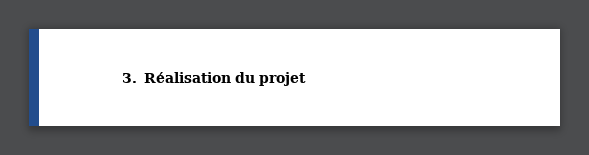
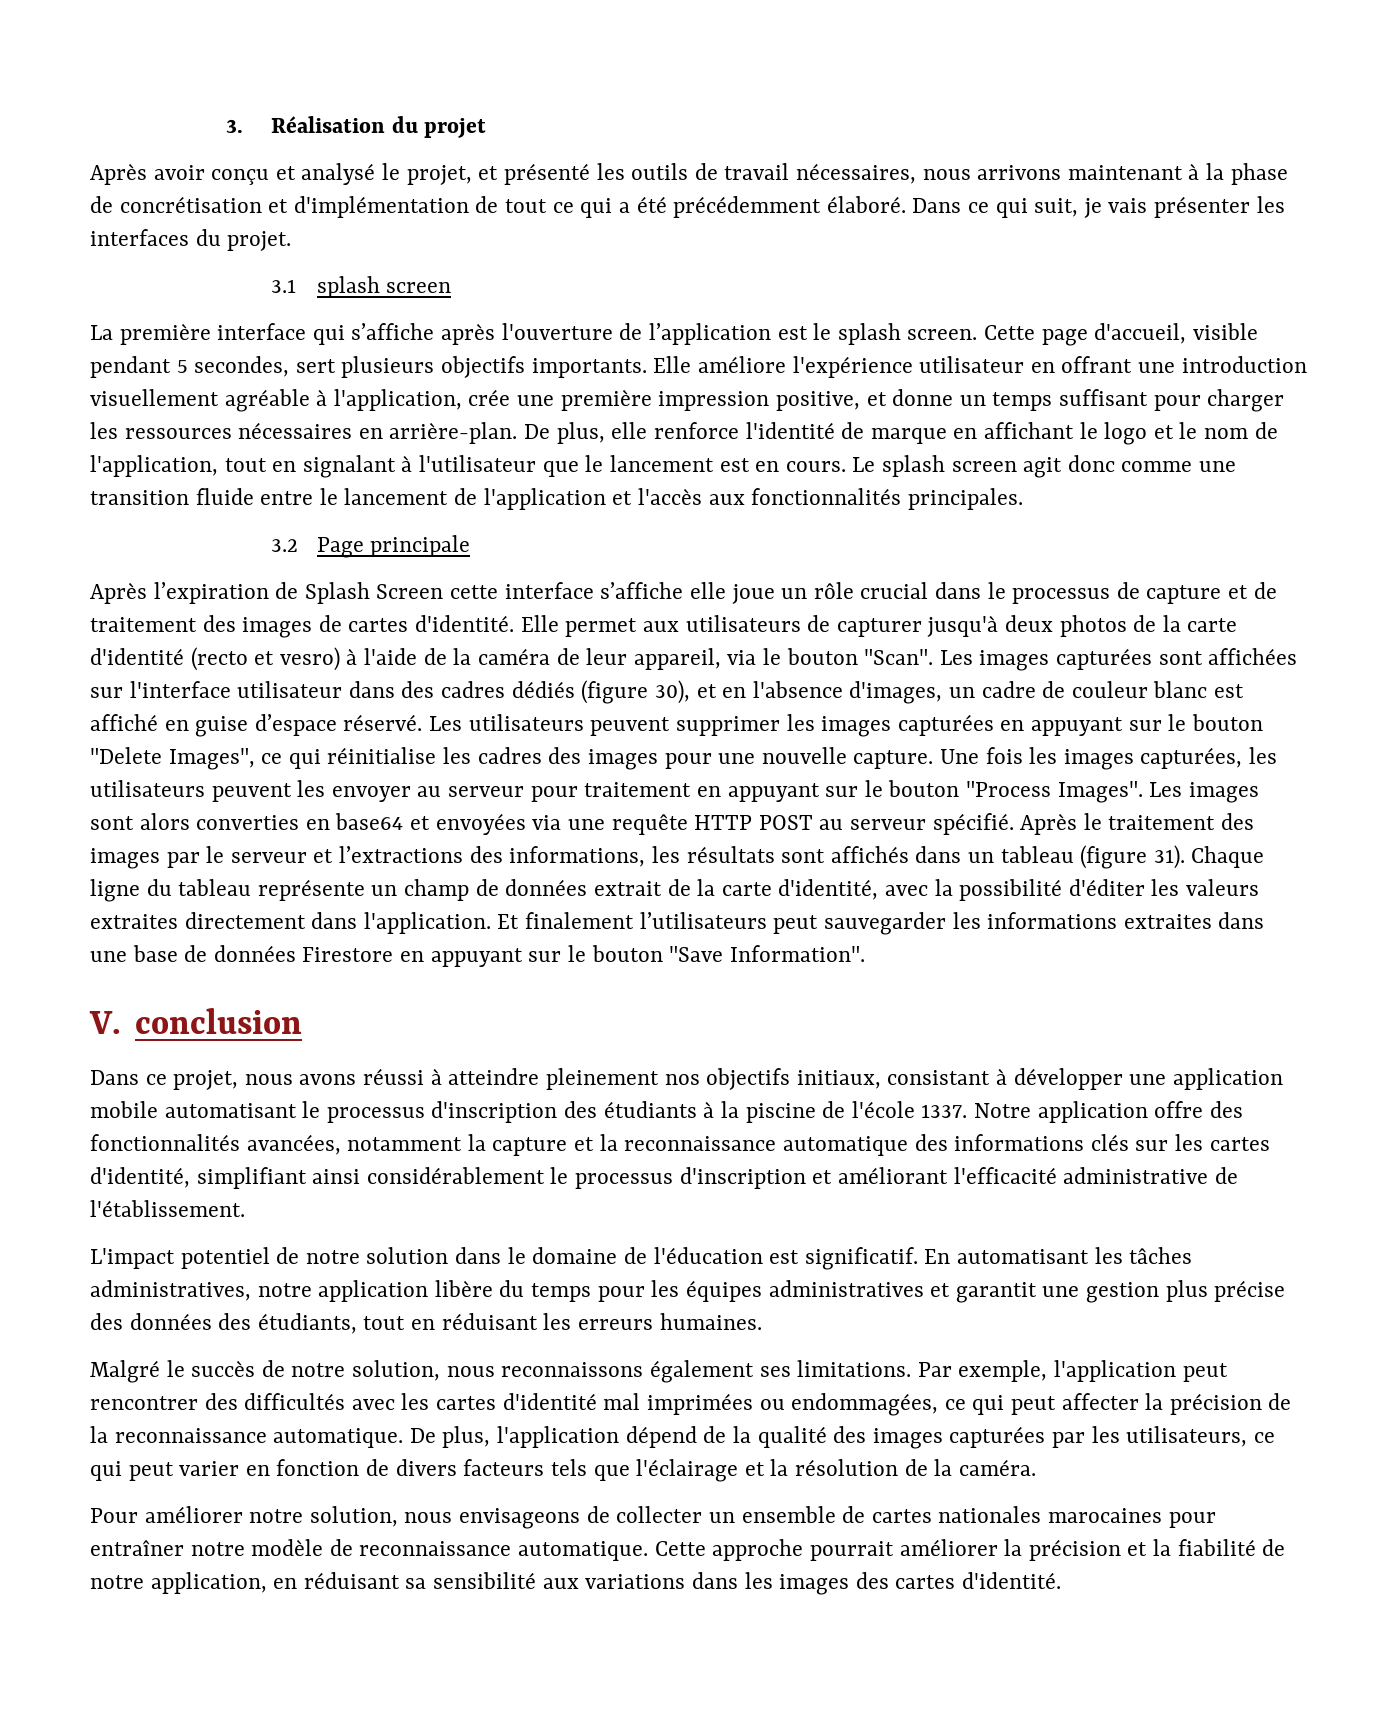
(307, 79) none -> [90,163,1288,185] [90,196,1285,218] [90,229,292,251] [271,276,452,298] [90,323,1258,346] [90,356,1307,378] [90,389,1285,412] [90,422,1278,445] [90,455,1237,478] [90,488,1023,510] [271,535,471,558] [90,582,1277,604] [90,615,1238,638] [90,647,1298,671] [90,680,1245,704] [90,714,1263,737] [90,747,1278,770] [90,780,1259,803] [90,813,1255,835] [90,845,1265,869] [90,879,1260,902] [90,912,1265,935] [90,945,865,967] [89,1008,303,1034] [90,1068,1283,1090] [90,1101,1243,1123] [90,1134,1270,1156] [90,1167,1238,1189] [90,1200,245,1217] [90,1247,1193,1270] [90,1280,1286,1303] [90,1313,762,1334] [90,1360,1228,1383] [90,1393,1292,1416] [90,1426,1275,1449] [90,1459,1036,1482] [90,1506,1216,1529] [90,1539,1286,1561] [90,1572,1061,1595] // Après avoir conçu et analysé le projet, et présenté les outils de travail nécessaires, nous arrivons maintenant à la phase de concrétisation et d'implémentation de tout ce qui a été précédemment élaboré. Dans ce qui suit, je vais présenter les interfaces du projet. // 3.1 splash screen // La première interface qui s’affiche après l'ouverture de l’application est le splash screen. Cette page d'accueil, visible pendant 5 secondes, sert plusieurs objectifs importants. Elle améliore l'expérience utilisateur en offrant une introduction visuellement agréable à l'application, crée une première impression positive, et donne un temps suffisant pour charger les ressources nécessaires en arrière-plan. De plus, elle renforce l'identité de marque en affichant le logo et le nom de l'application, tout en signalant à l'utilisateur que le lancement est en cours. Le splash screen agit donc comme une transition fluide entre le lancement de l'application et l'accès aux fonctionnalités principales. // 3.2 Page principale // Après l’expiration de Splash Screen cette interface s’affiche elle joue un rôle crucial dans le processus de capture et de traitement des images de cartes d'identité. Elle permet aux utilisateurs de capturer jusqu'à deux photos de la carte d'identité (recto et vesro) à l'aide de la caméra de leur appareil, via le bouton "Scan". Les images capturées sont affichées sur l'interface utilisateur dans des cadres dédiés (figure 30), et en l'absence d'images, un cadre de couleur blanc est affiché en guise d’espace réservé. Les utilisateurs peuvent supprimer les images capturées en appuyant sur le bouton "Delete Images", ce qui réinitialise les cadres des images pour une nouvelle capture. Une fois les images capturées, les utilisateurs peuvent les envoyer au serveur pour traitement en appuyant sur le bouton "Process Images". Les images sont alors converties en base64 et envoyées via une requête HTTP POST au serveur spécifié. Après le traitement des images par le serveur et l’extractions des informations, les résultats sont affichés dans un tableau (figure 31). Chaque ligne du tableau représente un champ de données extrait de la carte d'identité, avec la possibilité d'éditer les valeurs extraites directement dans l'application. Et finalement l’utilisateurs peut sauvegarder les informations extraites dans une base de données Firestore en appuyant sur le bouton "Save Information". // V. conclusion // Dans ce projet, nous avons réussi à atteindre pleinement nos objectifs initiaux, consistant à développer une application mobile automatisant le processus d'inscription des étudiants à la piscine de l'école 1337. Notre application offre des fonctionnalités avancées, notamment la capture et la reconnaissance automatique des informations clés sur les cartes d'identité, simplifiant ainsi considérablement le processus d'inscription et améliorant l'efficacité administrative de l'établissement. // L'impact potentiel de notre solution dans le domaine de l'éducation est significatif. En automatisant les tâches administratives, notre application libère du temps pour les équipes administratives et garantit une gestion plus précise des données des étudiants, tout en réduisant les erreurs humaines. // Malgré le succès de notre solution, nous reconnaissons également ses limitations. Par exemple, l'application peut rencontrer des difficultés avec les cartes d'identité mal imprimées ou endommagées, ce qui peut affecter la précision de la reconnaissance automatique. De plus, l'application dépend de la qualité des images capturées par les utilisateurs, ce qui peut varier en fonction de divers facteurs tels que l'éclairage et la résolution de la caméra. // Pour améliorer notre solution, nous envisageons de collecter un ensemble de cartes nationales marocaines pour entraîner notre modèle de reconnaissance automatique. Cette approche pourrait améliorer la précision et la fiabilité de notre application, en réduisant sa sensibilité aux variations dans les images des cartes d'identité.

